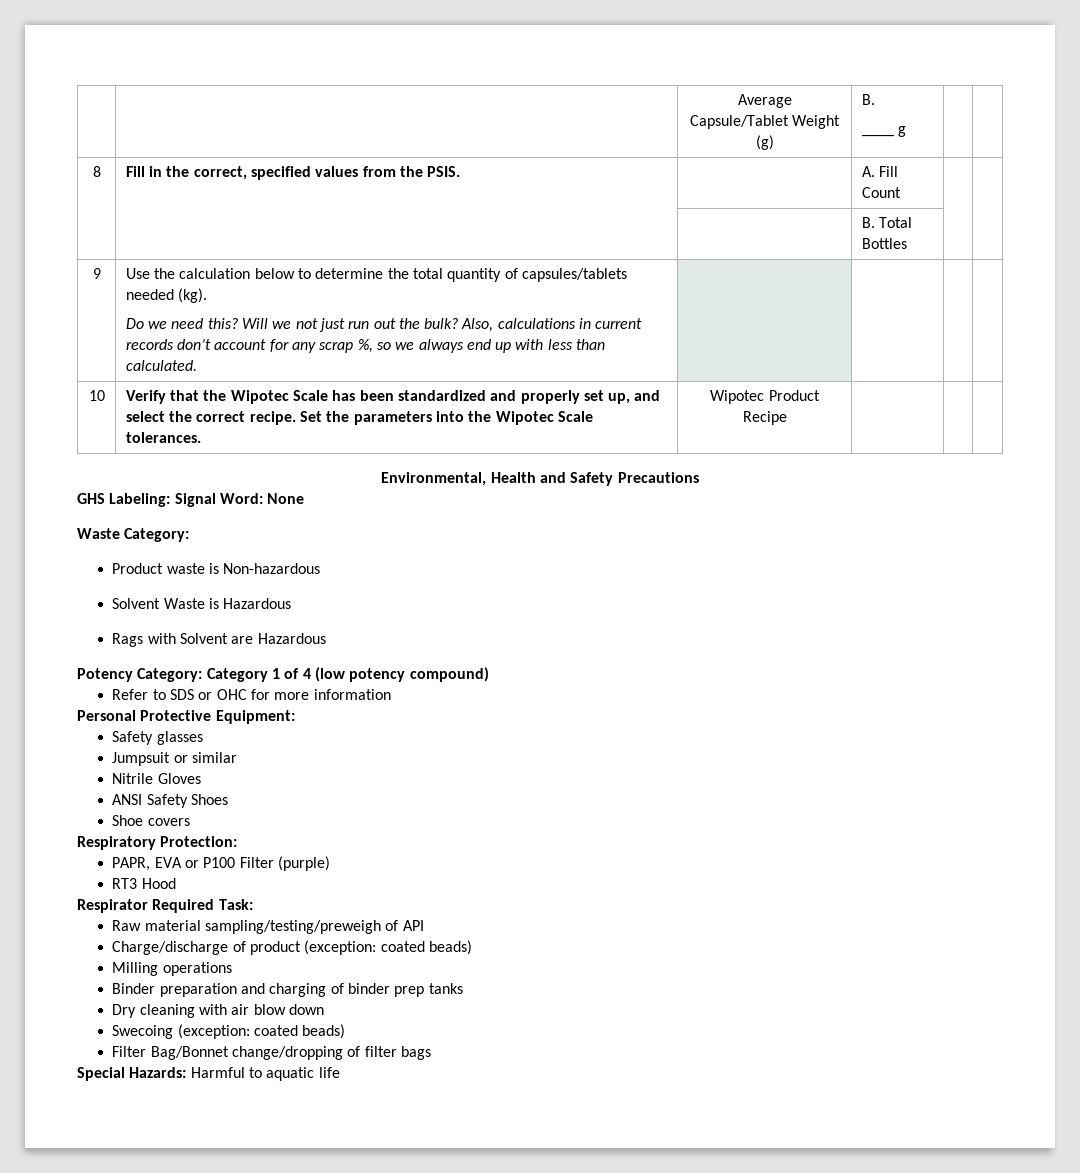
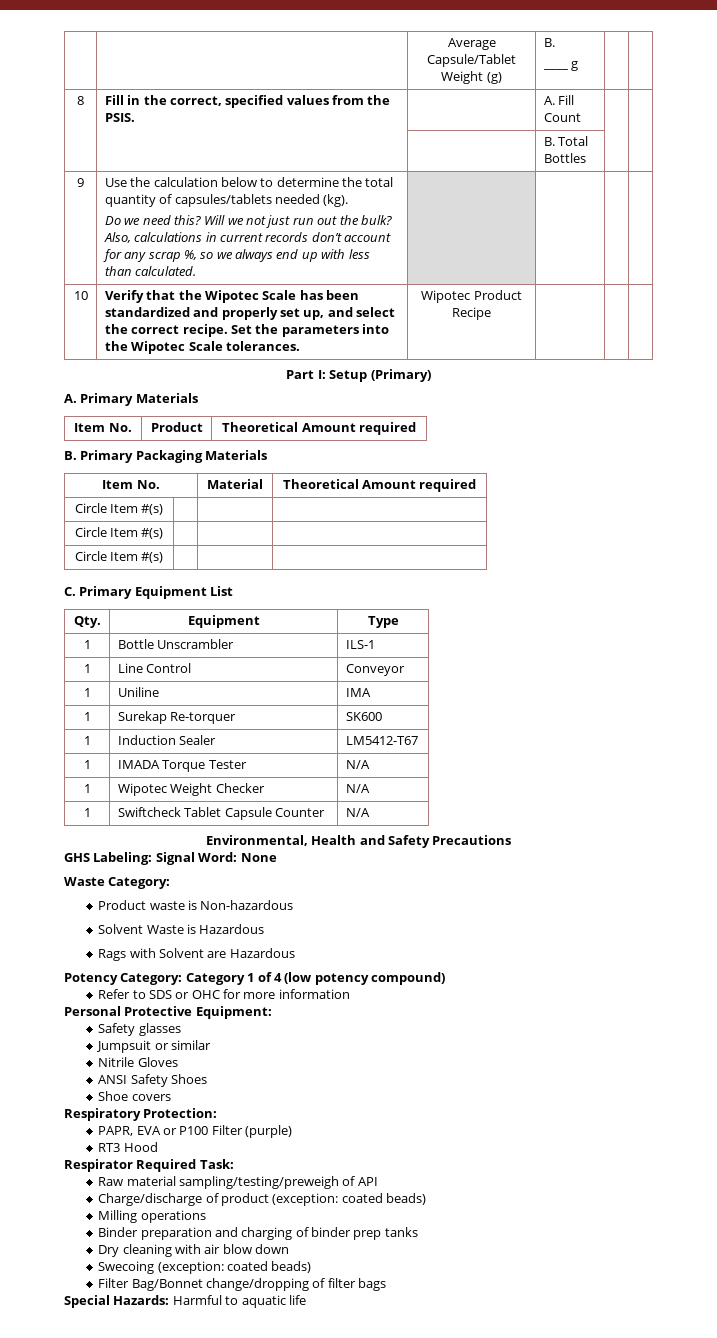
(787, 418) none -> [286,369,431,382] [64,393,198,406] [74,423,132,432] [150,422,203,432] [222,422,416,435] [64,450,268,463] [102,480,160,489] [207,479,263,489] [282,479,477,492] [74,503,164,515] [74,527,164,539] [74,551,164,563] [64,586,234,599] [73,616,101,628] [187,615,260,628] [367,616,399,628] [83,640,91,649] [117,639,235,649] [345,640,375,649] [83,664,91,673] [117,663,192,673] [345,664,405,676] [83,688,91,697] [117,687,159,697] [345,688,371,697] [83,712,91,721] [117,711,237,724] [345,712,382,721] [83,736,91,745] [117,735,217,745] [345,736,418,745] [83,760,91,769] [117,760,247,772] [345,760,370,769] [83,784,91,793] [117,783,265,796] [345,784,370,793] [83,808,91,817] [117,807,325,820] [345,808,370,817] // Part I: Setup (Primary) // A. Primary Materials // Item No. | Product | Theoretical Amount required // B. Primary Packaging Materials // Item No. | Material | Theoretical Amount required // Circle Item #(s) | | | // Circle Item #(s) | | | // Circle Item #(s) | | | // C. Primary Equipment List // Qty. | Equipment | Type // 1 | Bottle Unscrambler | ILS-1 // 1 | Line Control | Conveyor // 1 | Uniline | IMA // 1 | Surekap Re-torquer | SK600 // 1 | Induction Sealer | LM5412-T67 // 1 | IMADA Torque Tester | N/A // 1 | Wipotec Weight Checker | N/A // 1 | Swiftcheck Tablet Capsule Counter | N/A

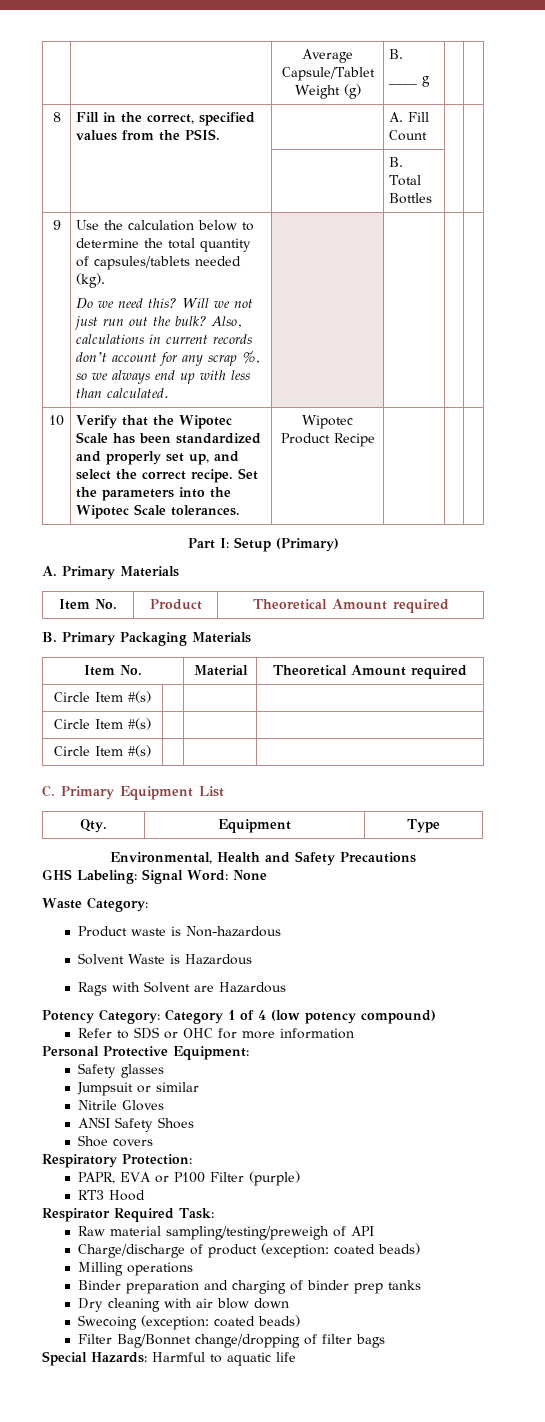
[83,640,91,649] [117,639,235,649] [345,640,375,649] [83,664,91,673] [117,663,192,673] [345,664,405,676] [83,688,91,697] [117,687,159,697] [345,688,371,697] [83,712,91,721] [117,711,237,724] [345,712,382,721] [83,736,91,745] [117,735,217,745] [345,736,418,745] [83,760,91,769] [117,760,247,772] [345,760,370,769] [83,784,91,793] [117,783,265,796] [345,784,370,793] [83,808,91,817] [117,807,325,820] [345,808,370,817] // 1 | Bottle Unscrambler | ILS-1 // 1 | Line Control | Conveyor // 1 | Uniline | IMA // 1 | Surekap Re-torquer | SK600 // 1 | Induction Sealer | LM5412-T67 // 1 | IMADA Torque Tester | N/A // 1 | Wipotec Weight Checker | N/A // 1 | Swiftcheck Tablet Capsule Counter | N/A -> (440, 826) none

